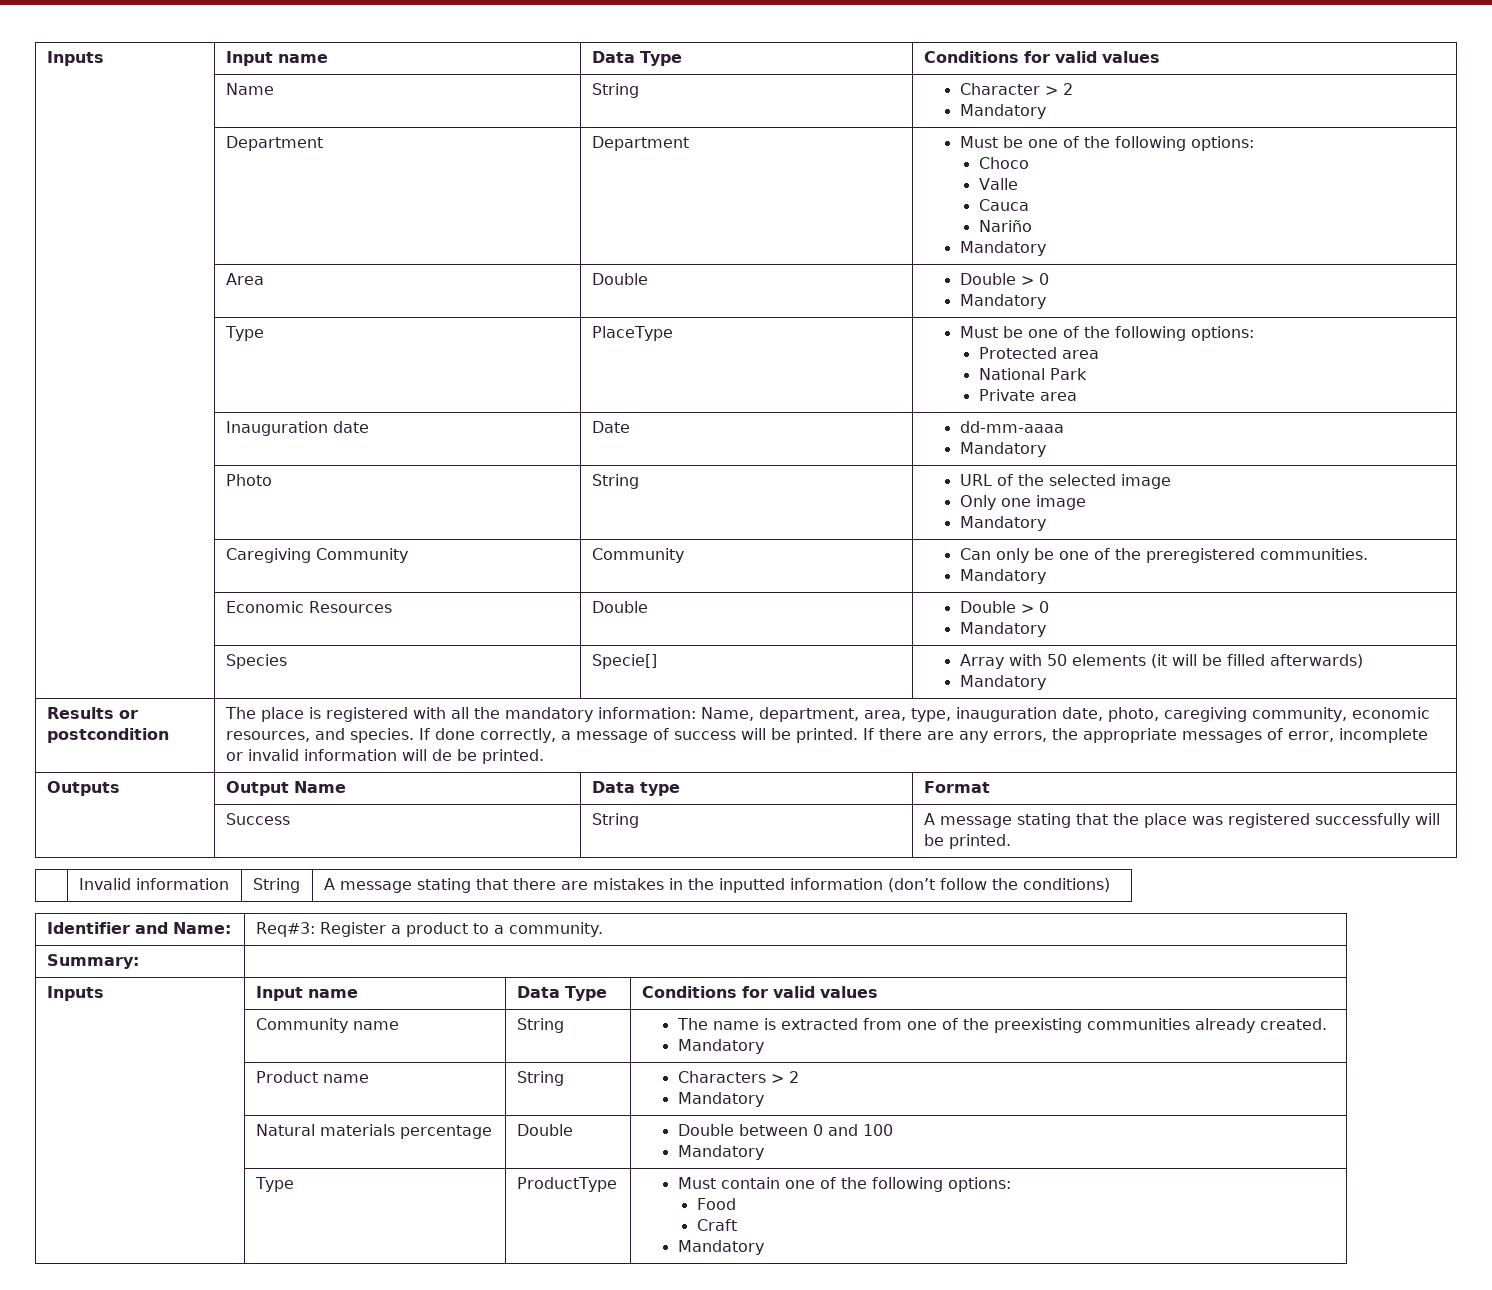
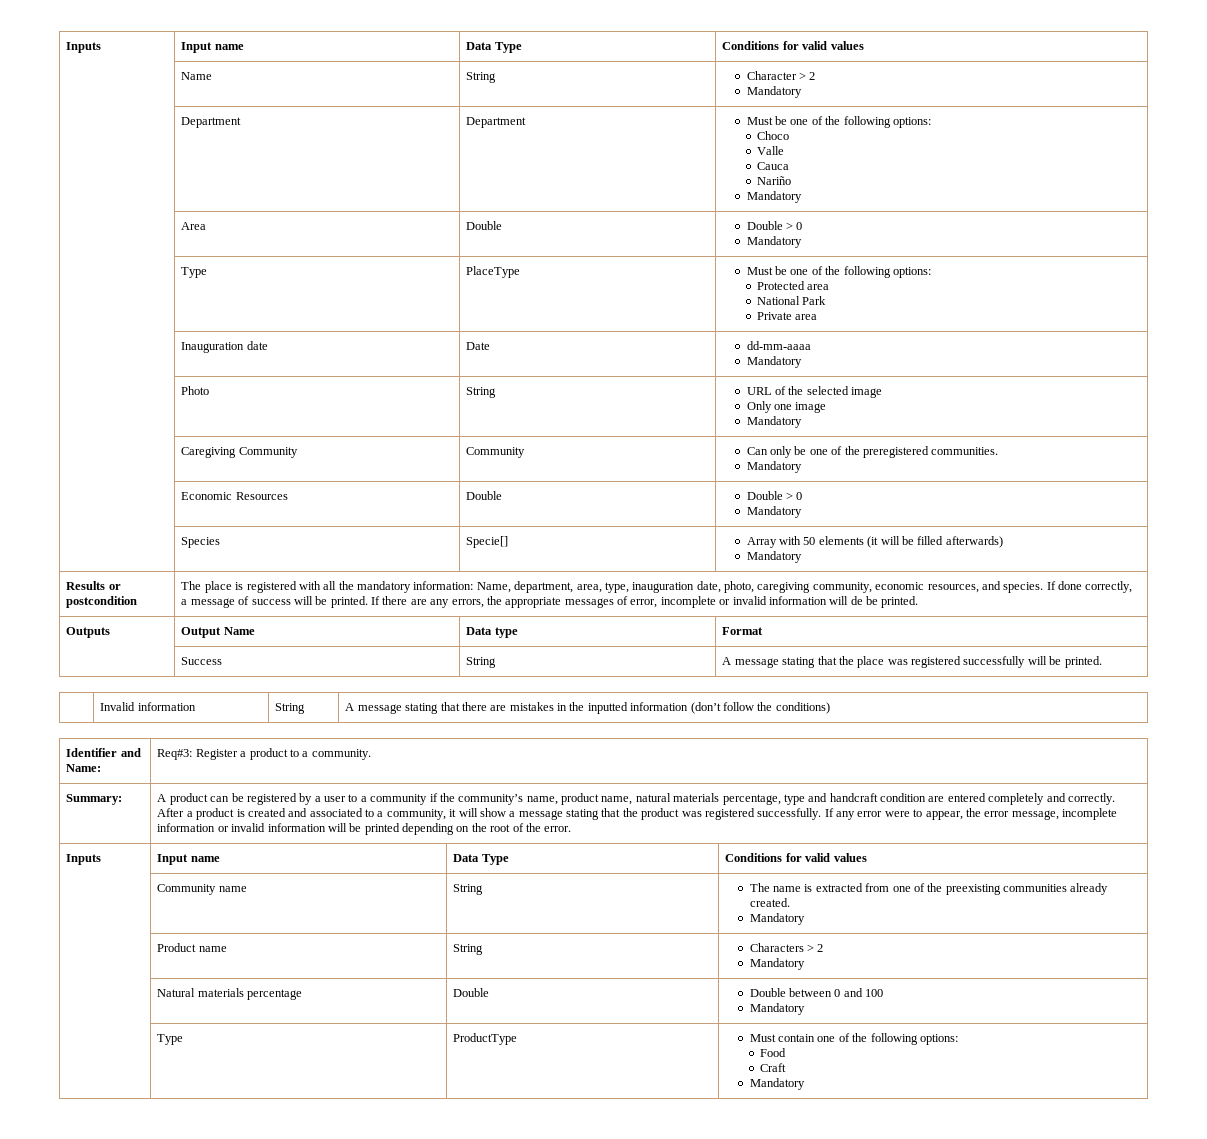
(139, 961) none -> [157,793,1115,805] [157,808,1118,820] [157,823,572,835] A product can be registered by a user to a community if the community’s name, product name, natural materials percentage, type and handcraft condition are entered completely and correctly. After a product is created and associated to a community, it will show a message stating that the product was registered successfully. If any error were to appear, the error message, incomplete information or invalid information will be printed depending on the root of the error.

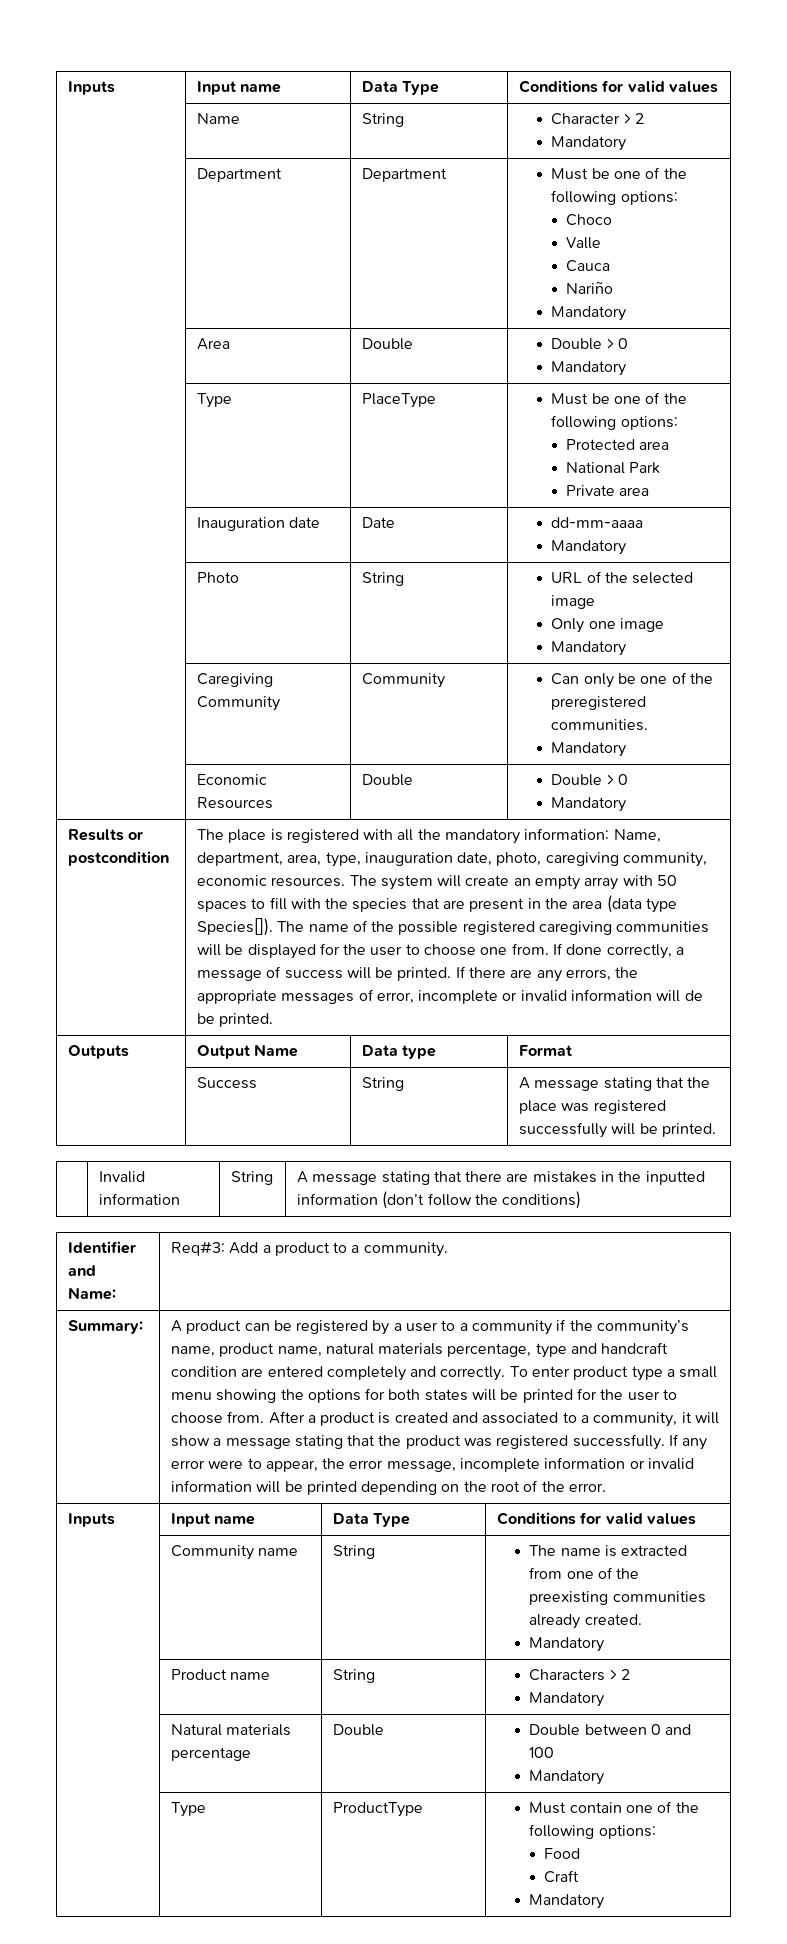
[181,537,221,548] [466,536,509,548] [746,536,1003,548] [746,551,802,563] // | Species | Specie[] | Array with 50 elements (it will be filled afterwards) // Mandatory -> (627, 804) none
[927,581,1044,593] resources, and species. -> [271,875,678,890] [196,895,678,913] [196,918,710,936] [196,943,549,959] resources. The system will create an empty array with 50 spaces to fill with the species that are present in the area (data type Species[]). The name of the possible registered caregiving communities will be displayed for the user to choose one from.
[195,749,238,760] Register -> [229,1242,259,1254] Add
(1115, 799) none -> [509,1366,718,1381] [170,1388,678,1403] [170,1411,265,1424] To enter product type a small menu showing the options for both states will be printed for the user to choose from.

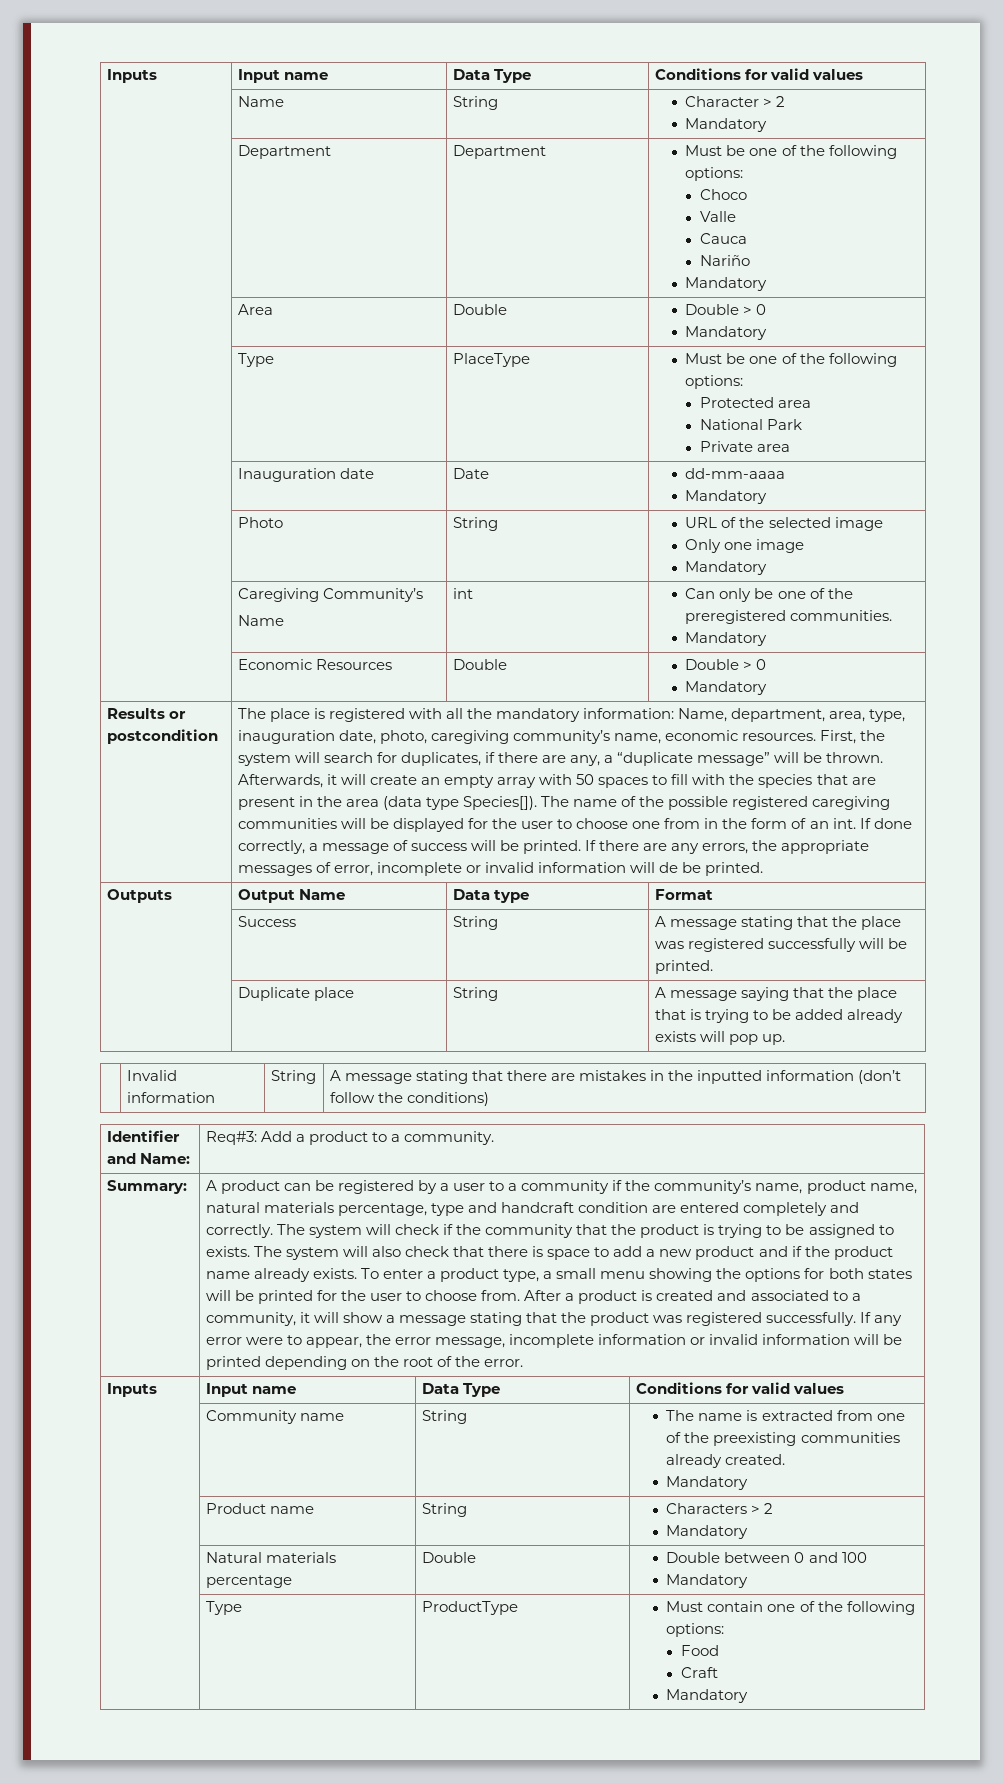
[196,696,280,711] [361,673,445,688] Community | Community -> [322,588,423,602] [237,615,284,626] [452,588,473,599] Community’s // Name | int
[623,852,708,867] [196,875,433,890] community, economic resources. The system -> [512,730,886,744] [237,752,884,766] [237,774,337,788] community’s name, economic resources. First, the system will search for duplicates, if there are any, a “duplicate message” will be thrown. Afterwards, it
[511,943,549,955] from. -> [664,818,856,829] from in the form of an int.
(716, 1130) none -> [237,987,354,1001] [452,987,498,1001] [654,987,897,1001] [654,1009,904,1023] [654,1031,785,1045] // | Duplicate place | String | A message saying that the place that is trying to be added already exists will pop up.
[509,1366,663,1381] To enter product type -> [276,1224,894,1238] [205,1246,893,1260] [205,1268,540,1282] The system will check if the community that the product is trying to be assigned to exists. The system will also check that there is space to add a new product and if the product name already exists. To enter a product type,

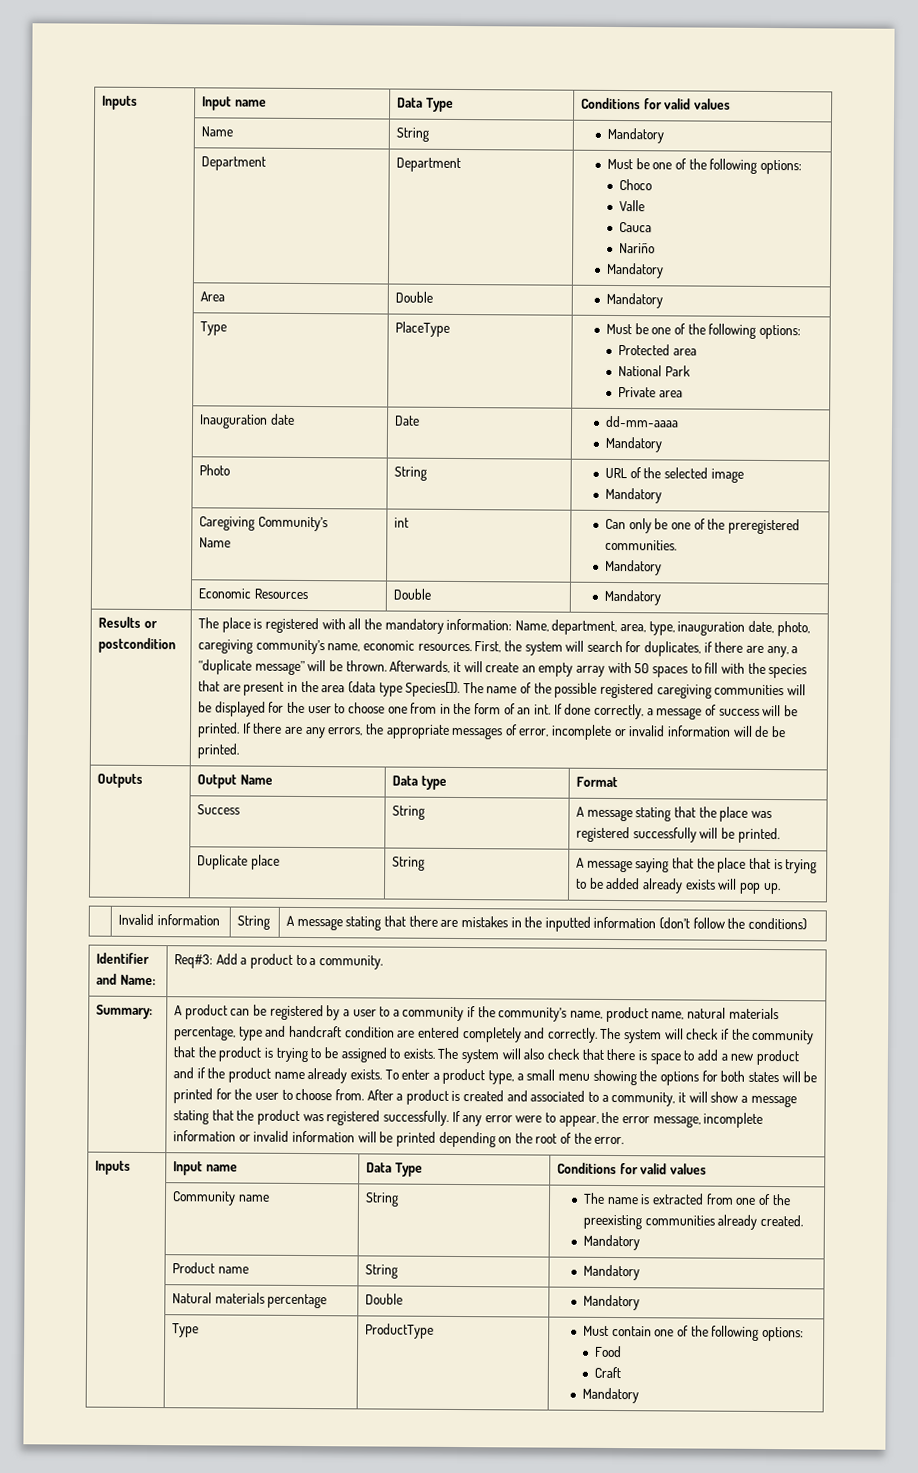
[685,96,786,107] Character > 2 // -> (430, 134) none
[685,304,767,315] Double > 0 // -> (434, 297) none
[685,539,805,553] // Only one image -> (744, 475) none
[685,659,767,670] Double > 0 // -> (432, 594) none
[666,1503,774,1514] Characters > 2 // -> (399, 1271) none
[666,1552,867,1563] Double between 0 and 100 // -> (404, 1299) none

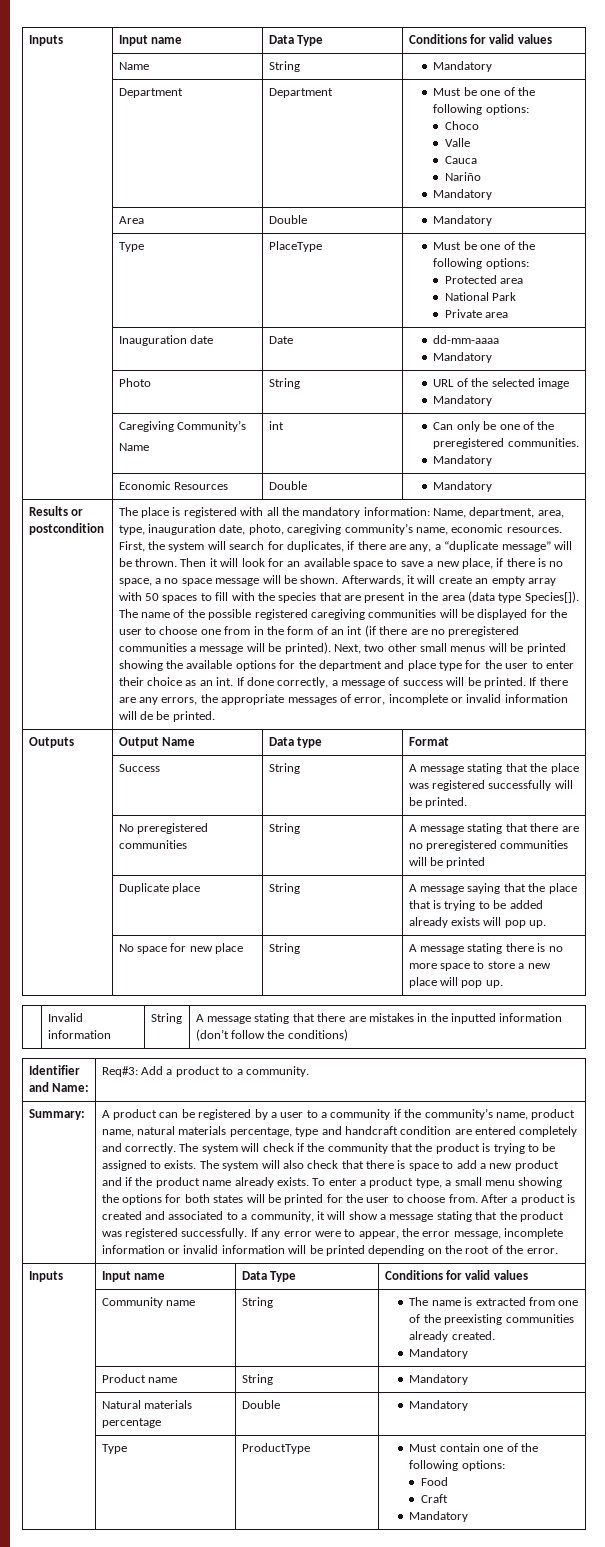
(387, 666) none -> [180,558,564,569] [118,575,339,586] Then it will look for an available space to save a new place, if there is no space, a no space message will be shown.
(532, 711) none -> [347,625,520,637] [118,642,566,654] [118,660,574,671] [118,677,213,686] int (if there are no preregistered communities a message will be printed). Next, two other small menus will be printed showing the available options for the department and place type for the user to enter their choice as an
(780, 835) none -> [118,823,209,834] [118,840,187,849] [268,823,300,834] [408,823,579,834] [408,840,569,851] [408,857,486,868] // | No preregistered communities | String | A message stating that there are no preregistered communities will be printed
(781, 888) none -> [118,943,244,954] [268,943,300,954] [408,943,563,954] [408,961,551,971] [408,977,503,988] // | No space for new place | String | A message stating there is no more space to store a new place will pop up.

